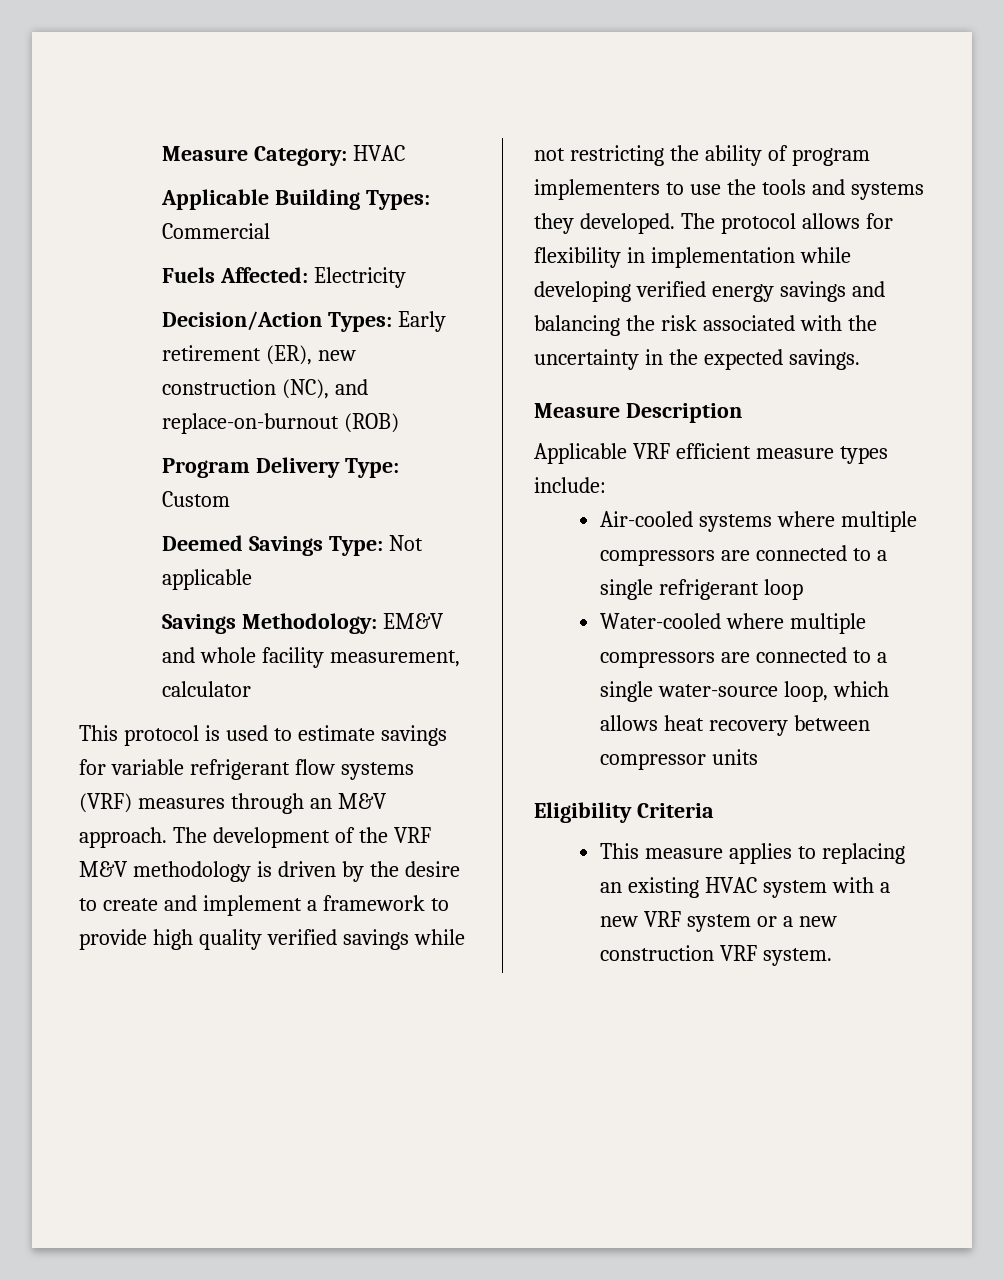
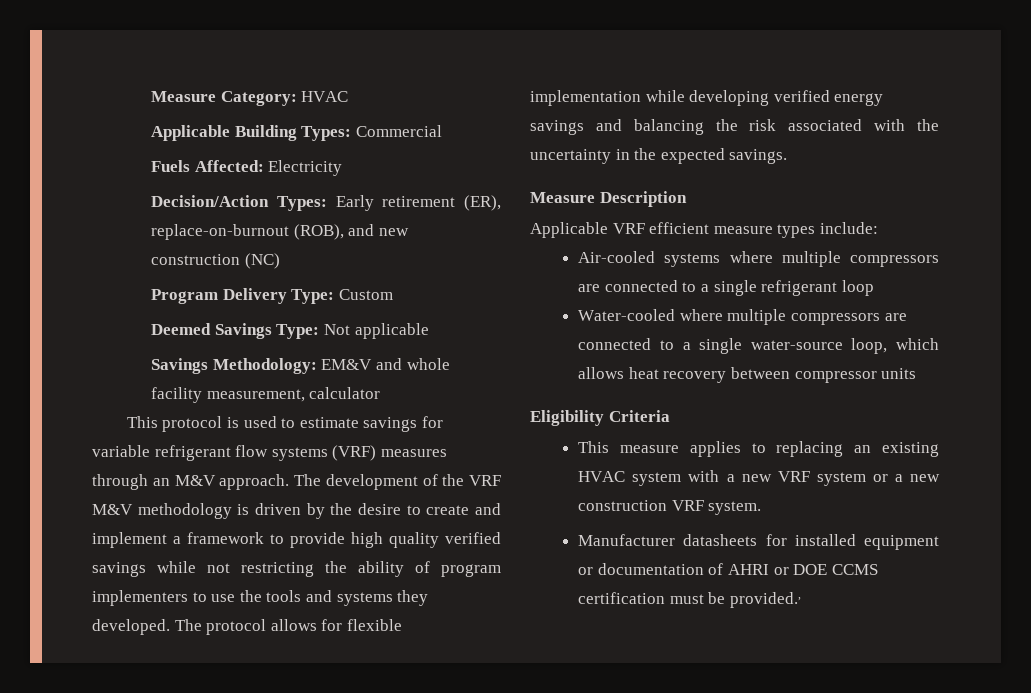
[318,350,357,361] [162,379,369,399] [162,413,400,434] new construction (NC), and replace-on-burnout (ROB) -> [151,224,409,240] [151,253,280,269] replace-on-burnout (ROB), and new construction (NC)
[534,247,645,268] flexibility in -> [346,619,402,631] flexible
(832, 957) none -> [578,534,939,550] [578,563,878,575] [578,592,802,608] // Manufacturer datasheets for installed equipment or documentation of AHRI or DOE CCMS certification must be provided.,

